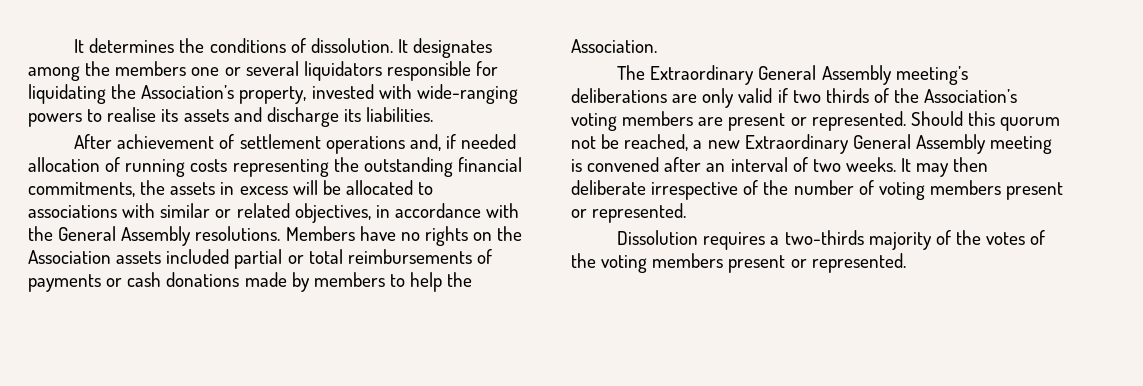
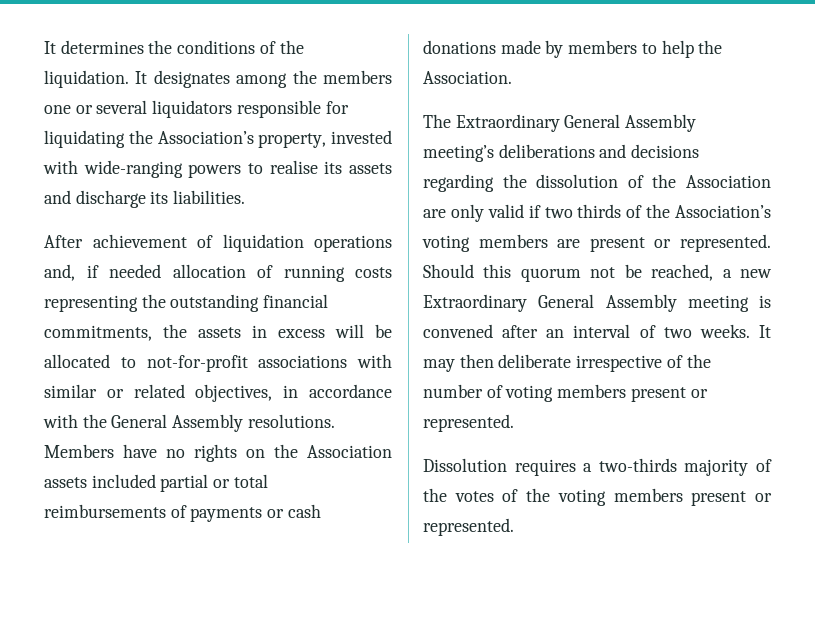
[310,38,393,53] dissolution. -> [279,40,304,54] [44,70,129,88] the liquidation.
[239,134,321,149] settlement -> [222,234,304,252] liquidation
(434, 188) none -> [146,355,248,372] not-for-profit
(667, 95) none -> [599,144,700,158] [423,174,771,192] and decisions regarding the dissolution of the Association

